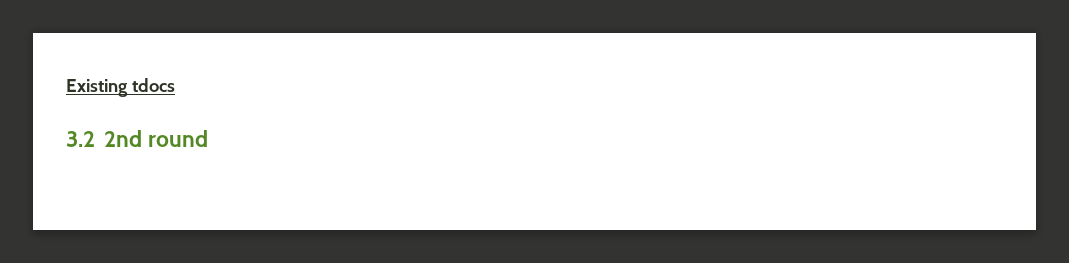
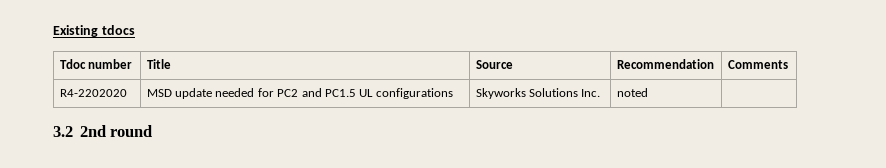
(175, 85) none -> [59,59,133,69] [146,59,171,69] [475,60,513,69] [616,59,714,69] [727,60,788,69] [59,89,127,97] [146,88,453,99] [475,88,601,99] [616,88,648,97] // Tdoc number | Title | Source | Recommendation | Comments // R4-2202020 | MSD update needed for PC2 and PC1.5 UL configurations | Skyworks Solutions Inc. | noted |

